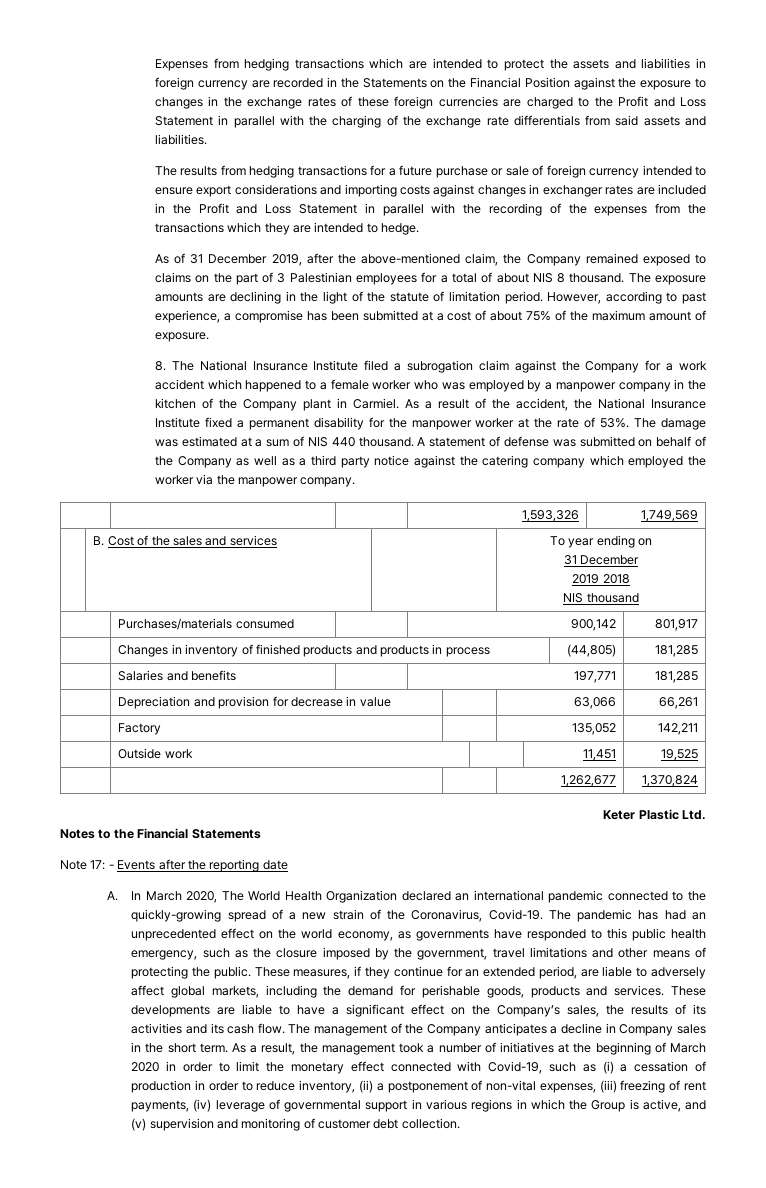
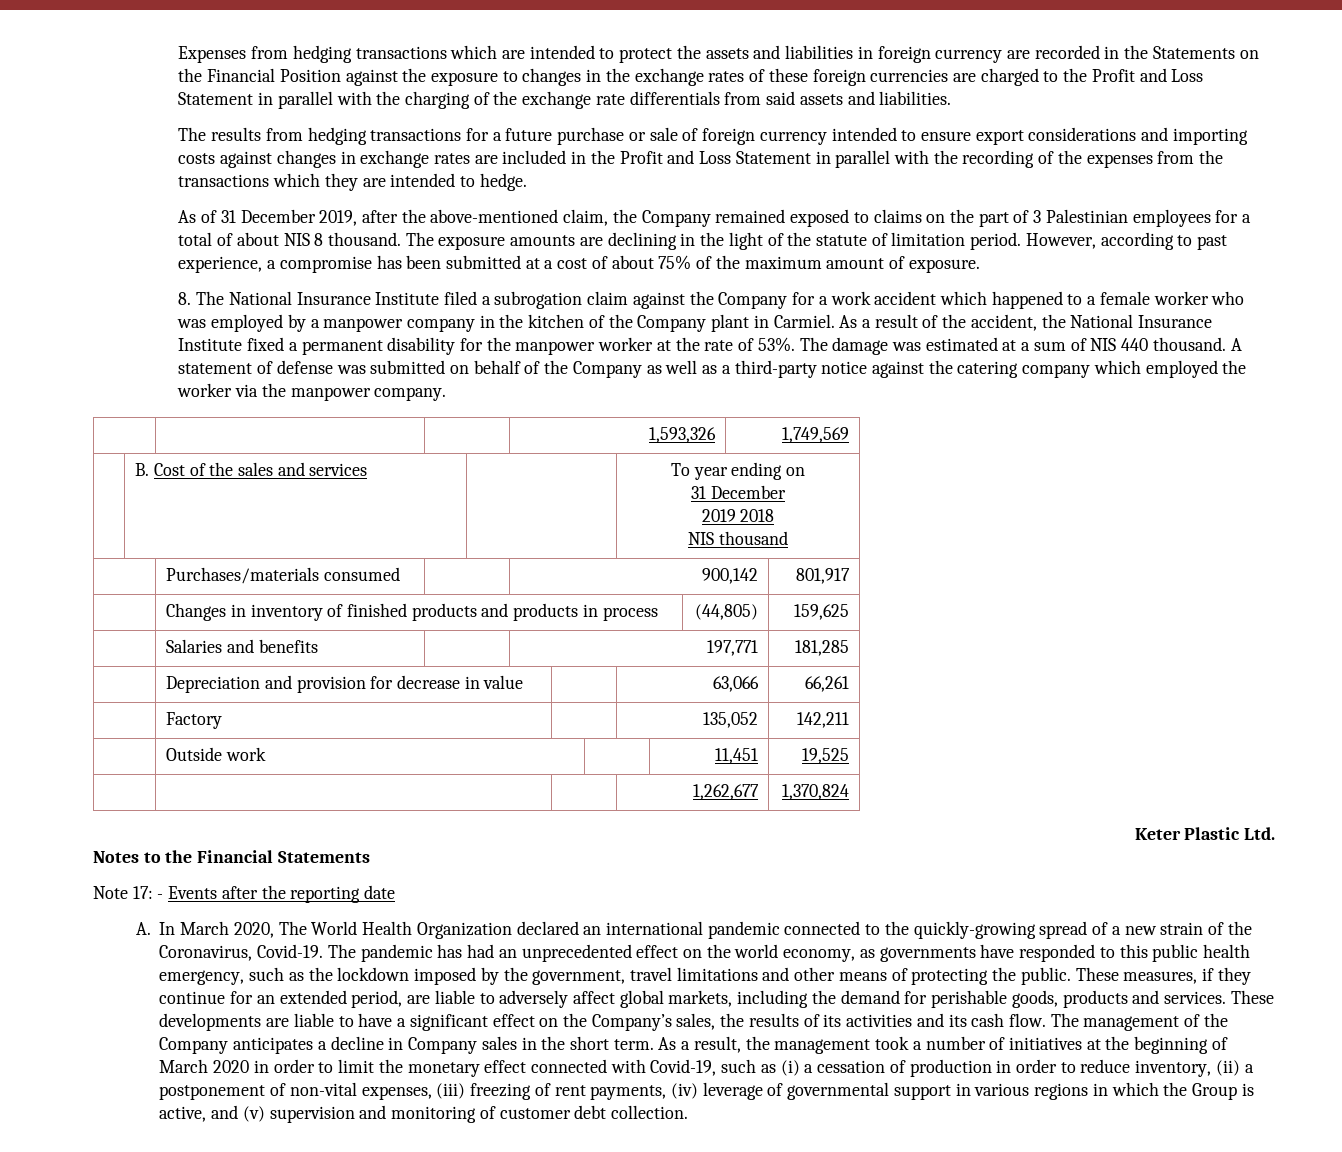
[542,185,603,197] exchanger -> [360,150,430,168] exchange
[310,455,370,468] third party -> [734,360,817,378] third-party
[654,645,698,657] 181,285 -> [793,604,849,620] 159,625
[276,948,318,958] closure -> [337,967,410,981] lockdown

